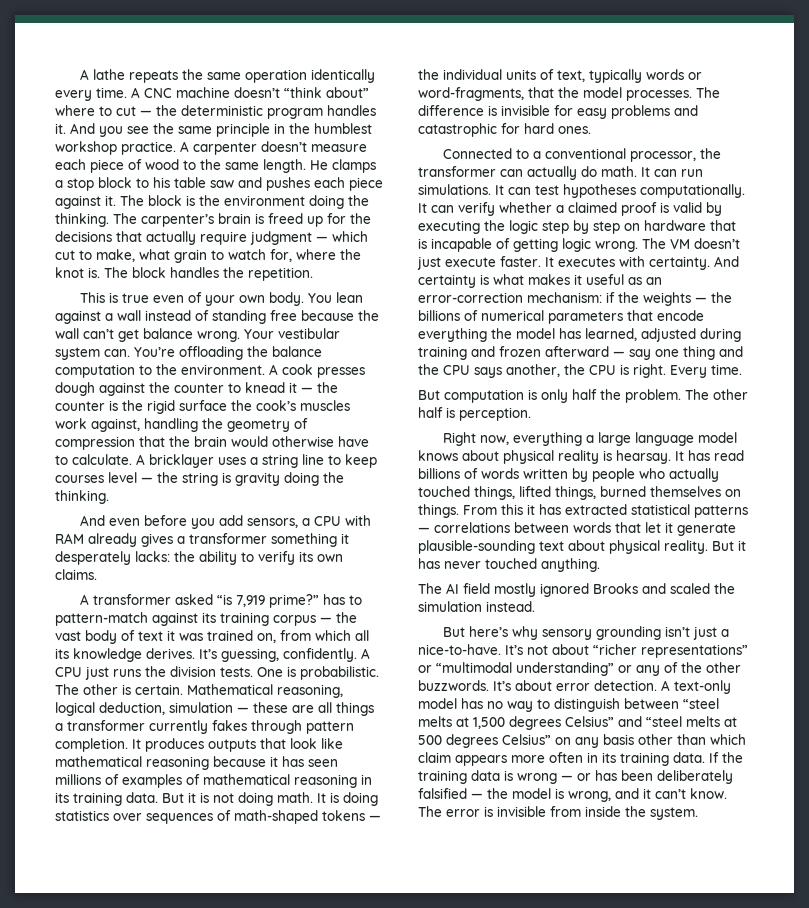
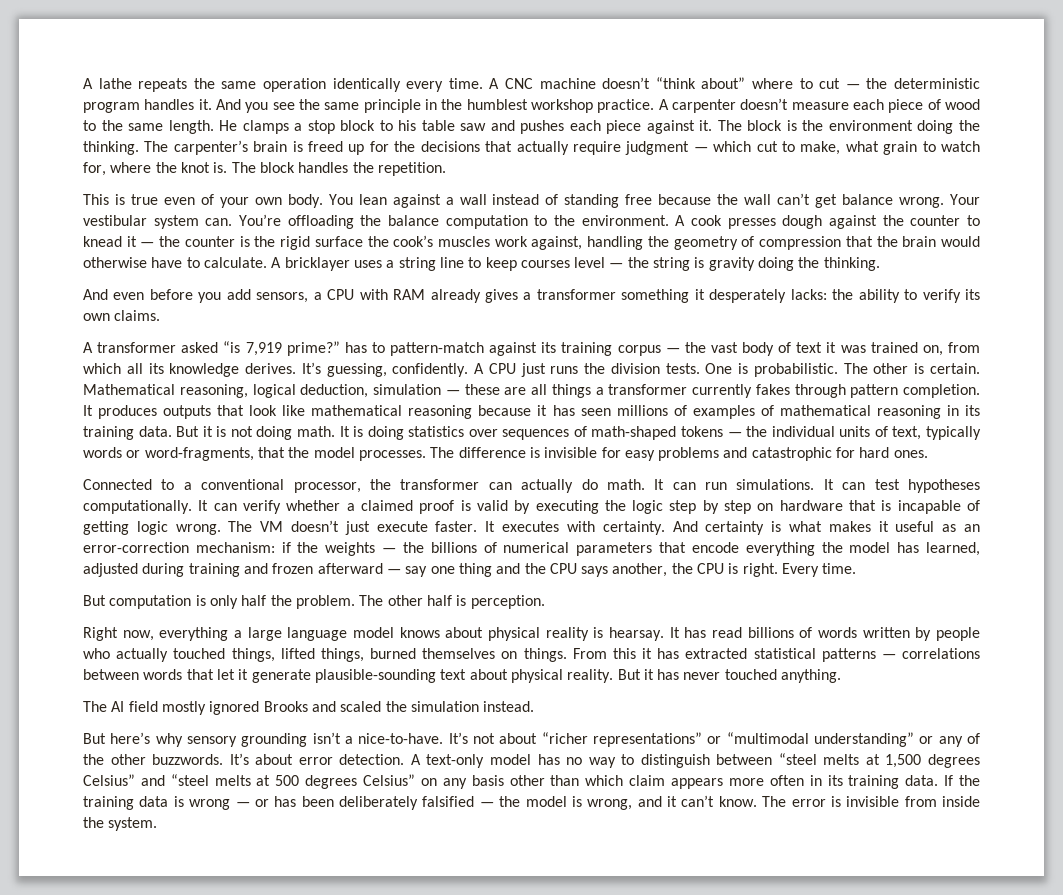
[693,626,718,640] just -> (341, 738) none

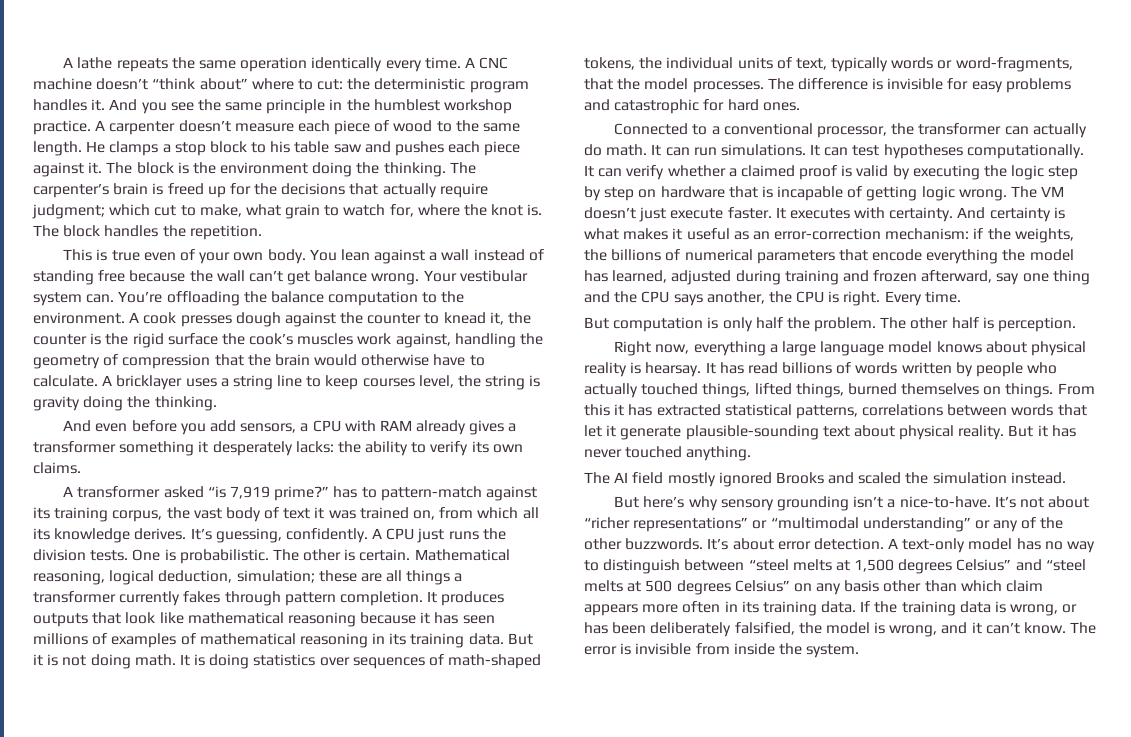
[819,78,860,89] cut — -> [317,79,344,90] cut:
[625,141,708,155] judgment — -> [32,204,105,219] judgment;
[126,236,155,247] it — -> [489,312,504,325] it,
[574,257,624,268] level — -> [418,375,454,388] level,
[617,345,680,356] corpus — -> [112,510,163,522] corpus,
[373,384,460,395] simulation — -> [236,570,315,583] simulation;
[681,426,742,437] tokens — -> [584,57,635,70] tokens,
[325,542,397,556] weights — -> [1014,228,1074,243] weights,
[317,563,401,574] afterward — -> [921,270,993,283] afterward,
[821,648,896,662] patterns — -> [795,405,858,419] patterns,
[189,799,250,810] wrong — -> [1010,604,1059,616] wrong,
[422,796,494,807] falsified — -> [734,622,795,635] falsified,

